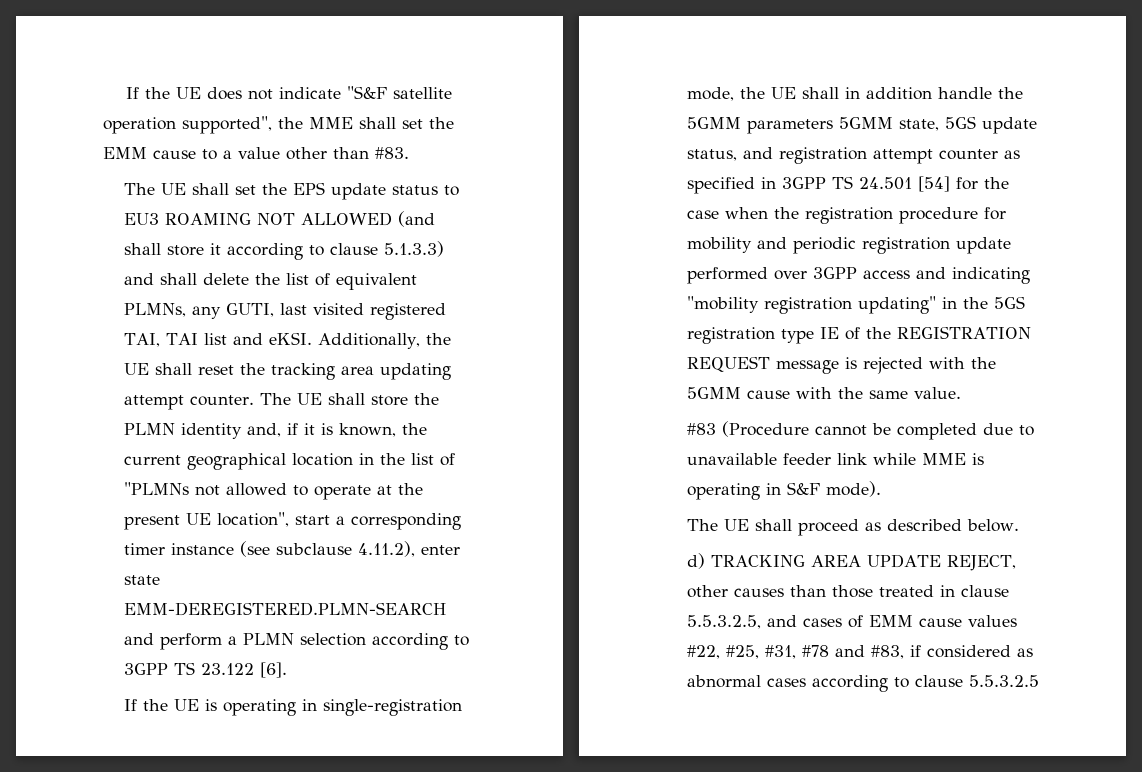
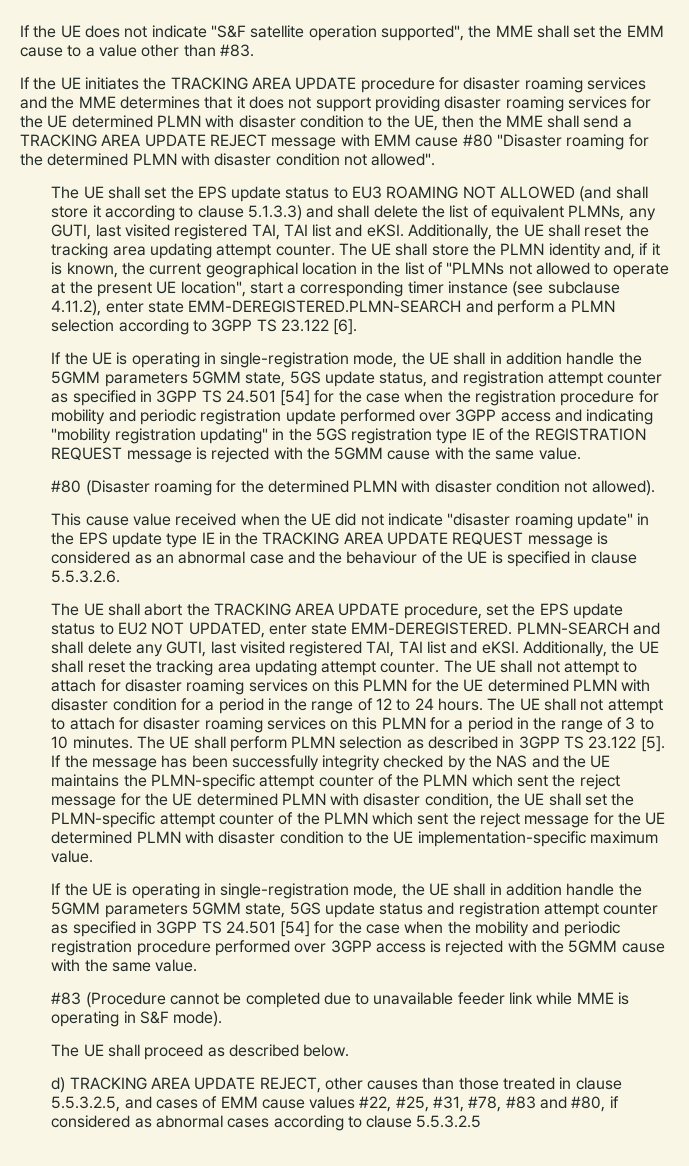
(409, 153) none -> [20,77,646,93] [20,96,652,112] [20,115,632,131] [20,134,649,150] [20,153,436,166] // If the UE initiates the TRACKING AREA UPDATE procedure for disaster roaming services and the MME determines that it does not support providing disaster roaming services for the UE determined PLMN with disaster condition to the UE, then the MME shall send a TRACKING AREA UPDATE REJECT message with EMM cause #80 "Disaster roaming for the determined PLMN with disaster condition not allowed".
(961, 393) none -> [51,480,655,496] [51,513,650,529] [51,532,609,548] [51,551,637,567] [51,570,121,583] [51,603,624,619] [51,622,661,638] [51,641,659,657] [51,660,638,676] [51,679,651,695] [51,698,663,714] [51,717,654,733] [51,736,665,752] [51,755,611,771] [51,774,620,790] [51,793,635,809] [51,812,666,828] [51,831,659,847] [51,850,94,863] [51,883,642,899] [51,902,659,918] [51,921,620,937] [51,940,665,956] [51,959,198,972] // #80 (Disaster roaming for the determined PLMN with disaster condition not allowed). // This cause value received when the UE did not indicate "disaster roaming update" in the EPS update type IE in the TRACKING AREA UPDATE REQUEST message is considered as an abnormal case and the behaviour of the UE is specified in clause 5.5.3.2.6. // The UE shall abort the TRACKING AREA UPDATE procedure, set the EPS update status to EU2 NOT UPDATED, enter state EMM-DEREGISTERED. PLMN-SEARCH and shall delete any GUTI, last visited registered TAI, TAI list and eKSI. Additionally, the UE shall reset the tracking area updating attempt counter. The UE shall not attempt to attach for disaster roaming services on this PLMN for the UE determined PLMN with disaster condition for a period in the range of 12 to 24 hours. The UE shall not attempt to attach for disaster roaming services on this PLMN for a period in the range of 3 to 10 minutes. The UE shall perform PLMN selection as described in 3GPP TS 23.122 [5]. If the message has been successfully integrity checked by the NAS and the UE maintains the PLMN-specific attempt counter of the PLMN which sent the reject message for the UE determined PLMN with disaster condition, the UE shall set the PLMN-specific attempt counter of the PLMN which sent the reject message for the UE determined PLMN with disaster condition to the UE implementation-specific maximum value. // If the UE is operating in single-registration mode, the UE shall in addition handle the 5GMM parameters 5GMM state, 5GS update status and registration attempt counter as specified in 3GPP TS 24.501 [54] for the case when the mobility and periodic registration procedure performed over 3GPP access is rejected with the 5GMM cause with the same value.
[801,645,904,659] #78 and #83, -> [468,1096,606,1112] #78, #83 and #80,

